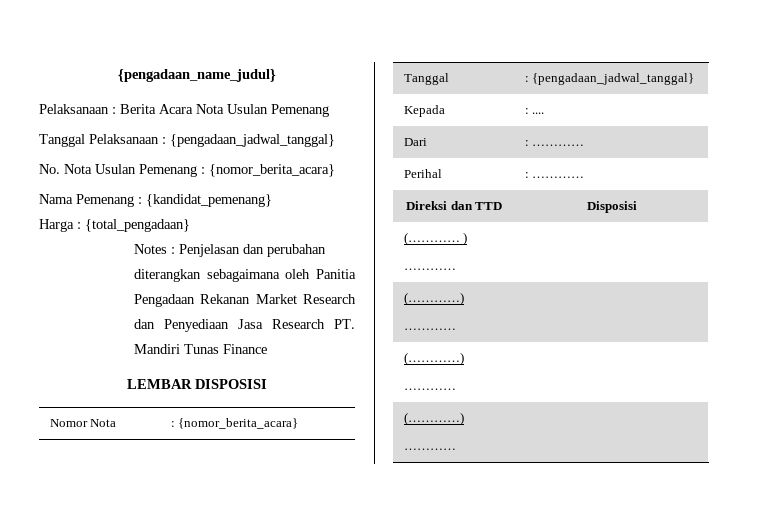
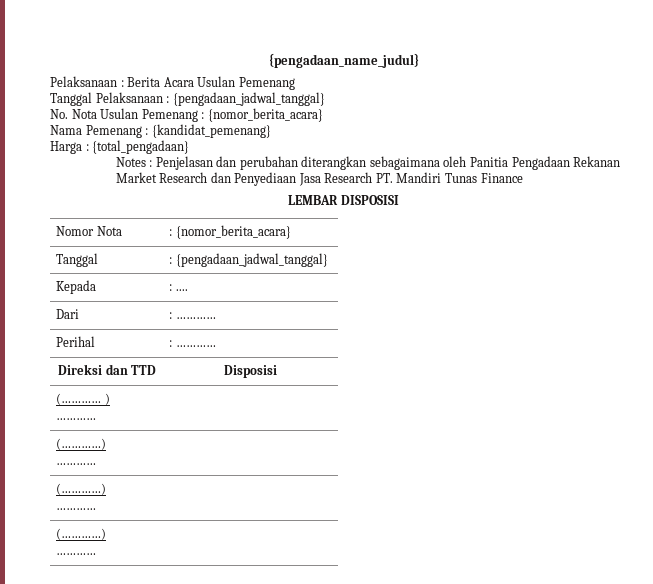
[196,104,224,114] Nota -> (194, 82) none

